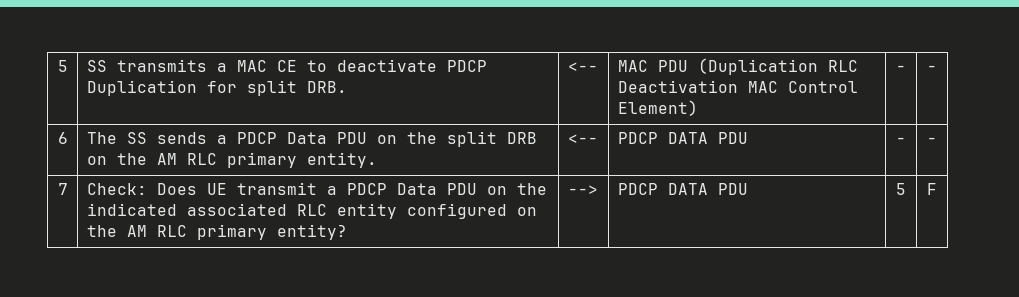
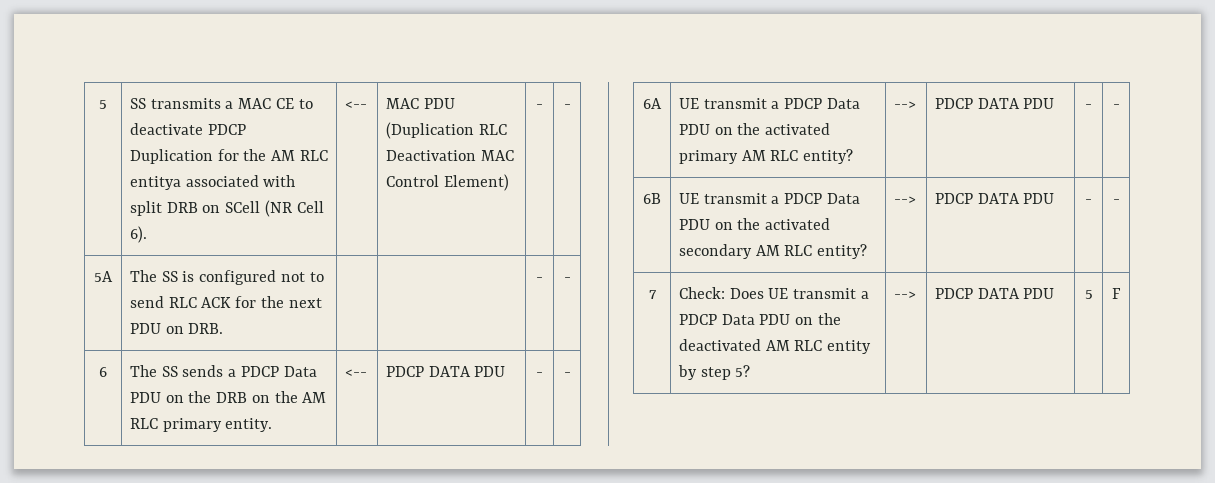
[246,80,347,96] split DRB. -> [243,149,328,161] [130,175,296,190] [130,200,324,217] [130,226,148,243] the AM RLC entitya associated with split DRB on SCell (NR Cell 6).
(937, 68) none -> [94,271,113,282] [130,270,324,285] [130,296,322,308] [130,323,224,334] [536,277,543,282] [563,277,571,282] // 5A | The SS is configured not to send RLC ACK for the next PDU on DRB. | | | - | -
[446,131,497,147] split -> (212, 397) none
(937, 140) none -> [643,98,662,109] [679,98,860,109] [679,123,831,135] [679,149,854,164] [894,101,917,109] [935,98,1055,109] [1085,104,1092,109] [1112,104,1120,109] [643,193,661,204] [679,193,860,204] [679,218,831,230] [679,244,868,259] [894,196,917,204] [935,193,1055,204] [1085,199,1092,204] [1112,199,1120,204] // 6A | UE transmit a PDCP Data PDU on the activated primary AM RLC entity? | --> | PDCP DATA PDU | - | - // 6B | UE transmit a PDCP Data PDU on the activated secondary AM RLC entity? | --> | PDCP DATA PDU | - | -
[86,203,537,219] [86,224,347,240] indicated associated RLC entity configured on the AM RLC primary entity? -> [679,339,872,354] [678,365,751,380] deactivated AM RLC entity by step 5?

